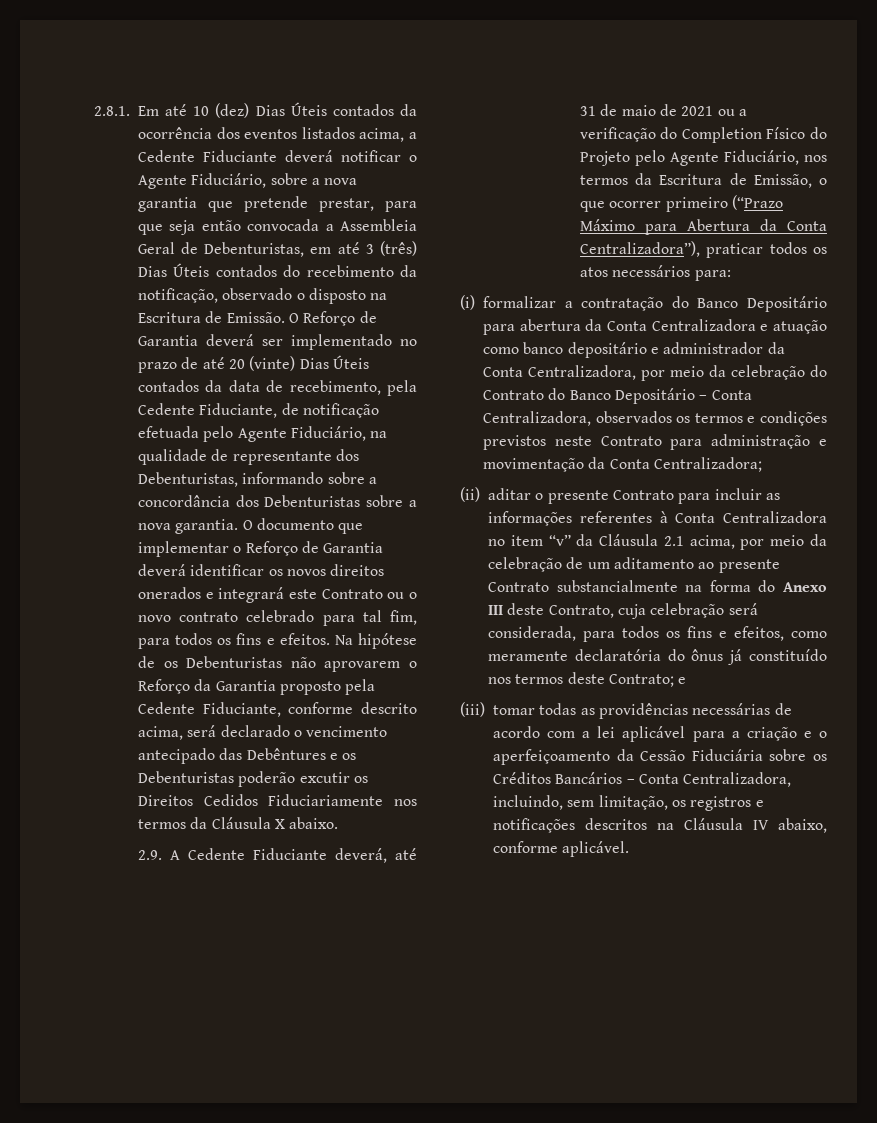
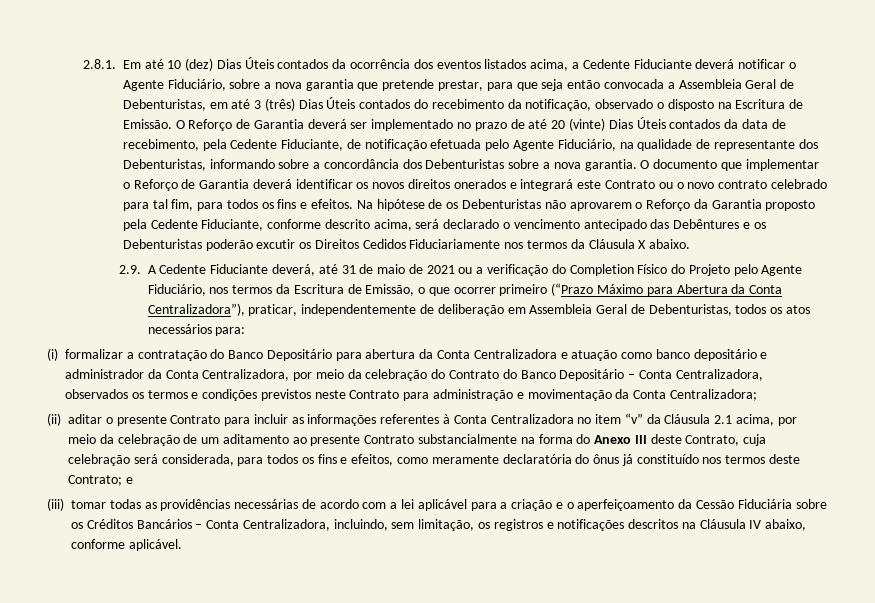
[706,243,764,258] praticar -> [248,304,732,316] praticar, independentemente de deliberação em Assembleia Geral de Debenturistas,

